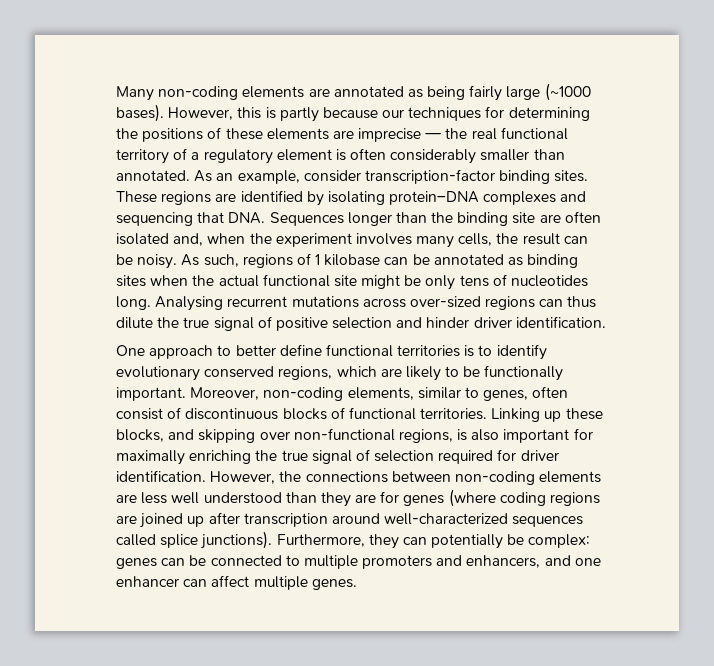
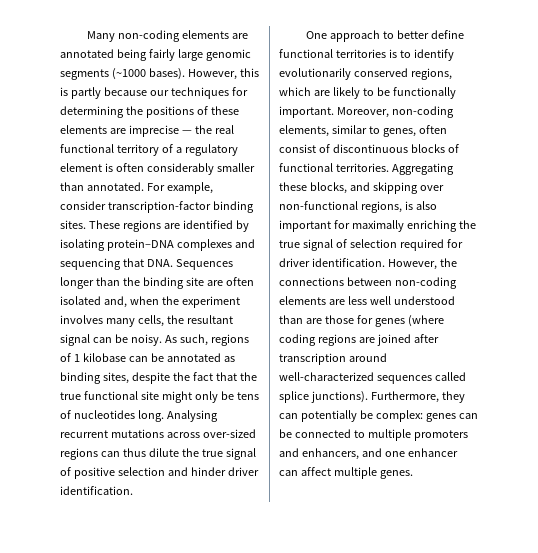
[407,89,423,98] as -> (114, 53) none
(541, 93) none -> [205,49,251,61] [60,69,109,80] genomic segments
[194,170,234,182] As an -> [146,183,165,191] For
[522,233,560,245] result -> [186,315,233,324] [60,334,90,346] resultant signal
[116,275,259,287] sites when the actual -> [102,372,257,384] [60,392,81,400] sites, despite the fact that the true
[404,275,456,290] be only -> [194,391,234,403] only be
[116,366,200,381] evolutionary -> [279,68,351,80] evolutionarily
[491,408,562,422] Linking up -> [391,163,454,175] Aggregating
[320,492,377,507] they are -> [305,315,354,324] are those
[187,516,205,527] up -> (411, 340) none

